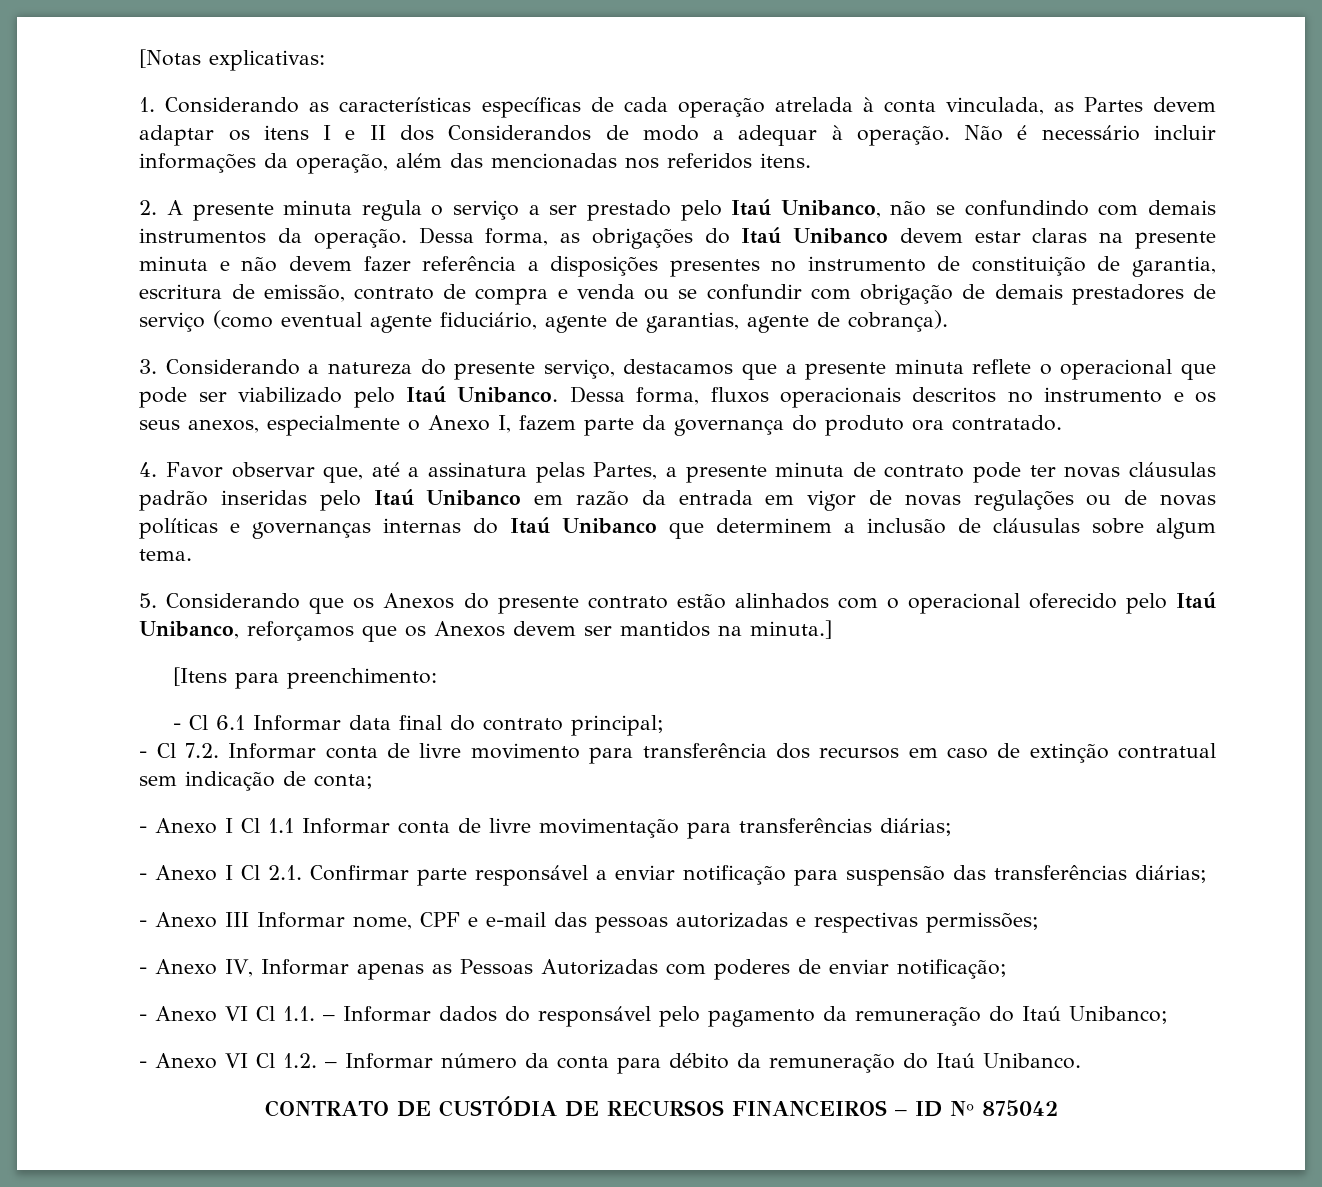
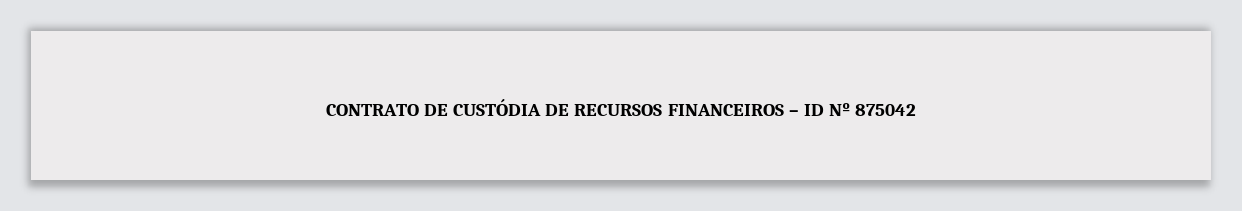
[139,49,326,71] [139,97,1216,118] [139,125,1216,146] [139,153,812,174] [139,199,1216,221] [139,227,1217,249] [139,256,1216,277] [139,284,1217,305] [139,310,949,333] [139,359,1216,380] [139,386,1216,408] [139,415,1063,436] [139,462,1216,483] [139,489,1217,511] [139,517,1216,539] [139,549,193,561] [139,592,1217,614] [139,620,833,642] [172,667,437,689] [172,715,664,736] [139,743,1217,764] [139,771,374,791] [139,818,953,839] [139,865,1208,886] [139,912,1040,933] [139,959,1008,980] [139,1006,1169,1027] [139,1053,1082,1074] [Notas explicativas: // 1. Considerando as características específicas de cada operação atrelada à conta vinculada, as Partes devem adaptar os itens I e II dos Considerandos de modo a adequar à operação. Não é necessário incluir informações da operação, além das mencionadas nos referidos itens. // 2. A presente minuta regula o serviço a ser prestado pelo Itaú Unibanco, não se confundindo com demais instrumentos da operação. Dessa forma, as obrigações do Itaú Unibanco devem estar claras na presente minuta e não devem fazer referência a disposições presentes no instrumento de constituição de garantia, escritura de emissão, contrato de compra e venda ou se confundir com obrigação de demais prestadores de serviço (como eventual agente fiduciário, agente de garantias, agente de cobrança). // 3. Considerando a natureza do presente serviço, destacamos que a presente minuta reflete o operacional que pode ser viabilizado pelo Itaú Unibanco. Dessa forma, fluxos operacionais descritos no instrumento e os seus anexos, especialmente o Anexo I, fazem parte da governança do produto ora contratado. // 4. Favor observar que, até a assinatura pelas Partes, a presente minuta de contrato pode ter novas cláusulas padrão inseridas pelo Itaú Unibanco em razão da entrada em vigor de novas regulações ou de novas políticas e governanças internas do Itaú Unibanco que determinem a inclusão de cláusulas sobre algum tema. // 5. Considerando que os Anexos do presente contrato estão alinhados com o operacional oferecido pelo Itaú Unibanco, reforçamos que os Anexos devem ser mantidos na minuta.] // [Itens para preenchimento: // - Cl 6.1 Informar data final do contrato principal; // - Cl 7.2. Informar conta de livre movimento para transferência dos recursos em caso de extinção contratual sem indicação de conta; // - Anexo I Cl 1.1 Informar conta de livre movimentação para transferências diárias; // - Anexo I Cl 2.1. Confirmar parte responsável a enviar notificação para suspensão das transferências diárias; // - Anexo III Informar nome, CPF e e-mail das pessoas autorizadas e respectivas permissões; // - Anexo IV, Informar apenas as Pessoas Autorizadas com poderes de enviar notificação; // - Anexo VI Cl 1.1. – Informar dados do responsável pelo pagamento da remuneração do Itaú Unibanco; // - Anexo VI Cl 1.2. – Informar número da conta para débito da remuneração do Itaú Unibanco. // -> (325, 110) none

